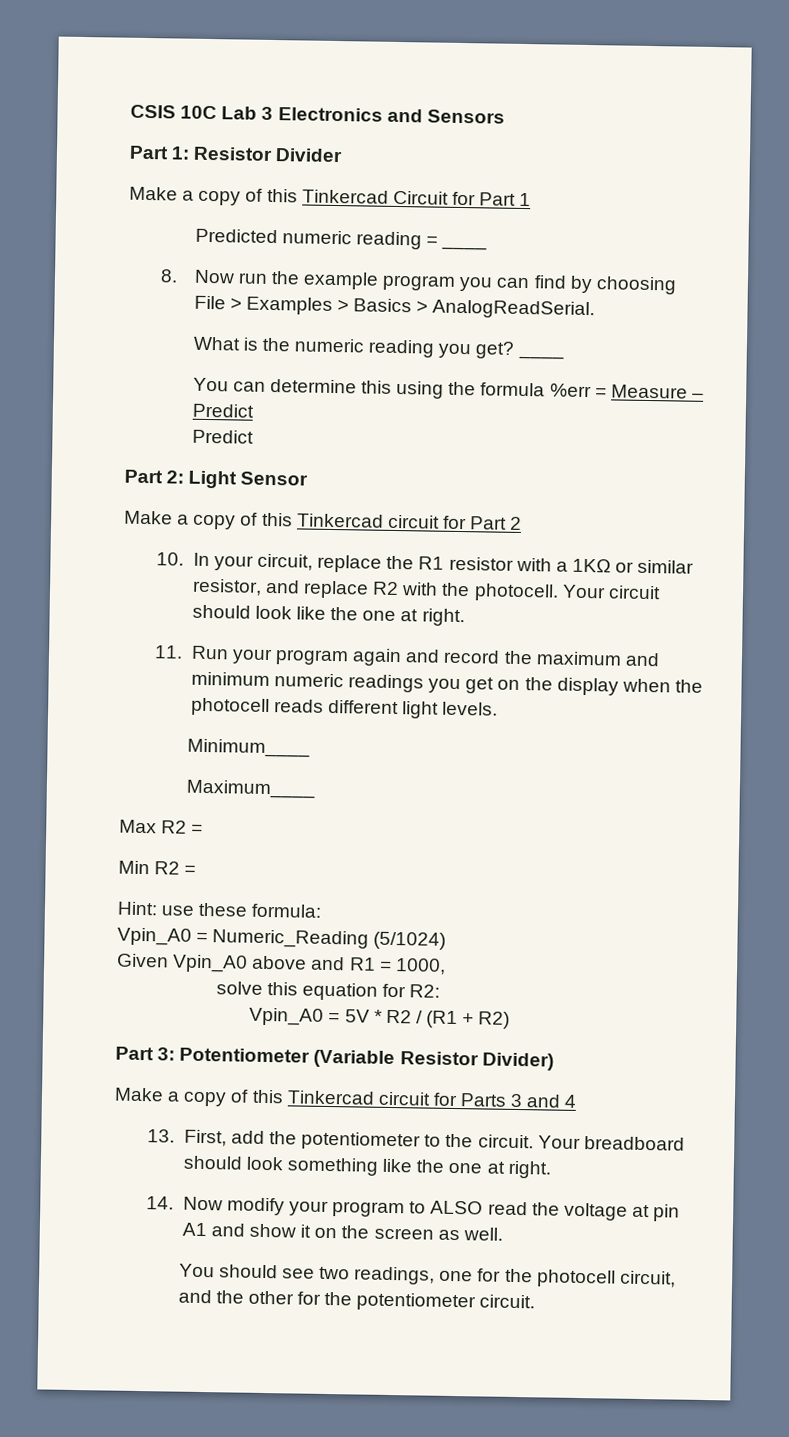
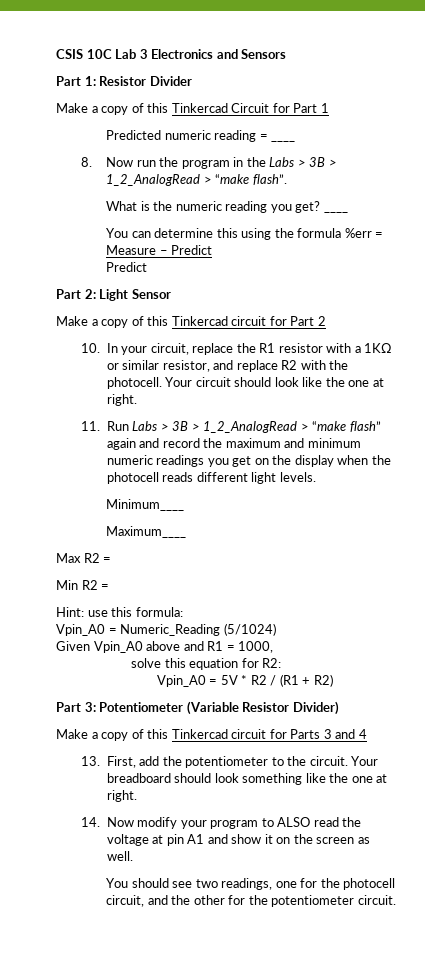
[303,271,677,295] [193,295,596,320] example program you can find by choosing File > Examples > Basics > AnalogReadSerial. -> [181,157,337,169] [106,174,287,186] program in the Labs > 3B > 1_2_AnalogRead > “make flash”.
[231,648,350,666] your program -> [132,421,381,433] Labs > 3B > 1_2_AnalogRead > “make flash”
[198,902,249,917] these -> [111,607,133,617] this

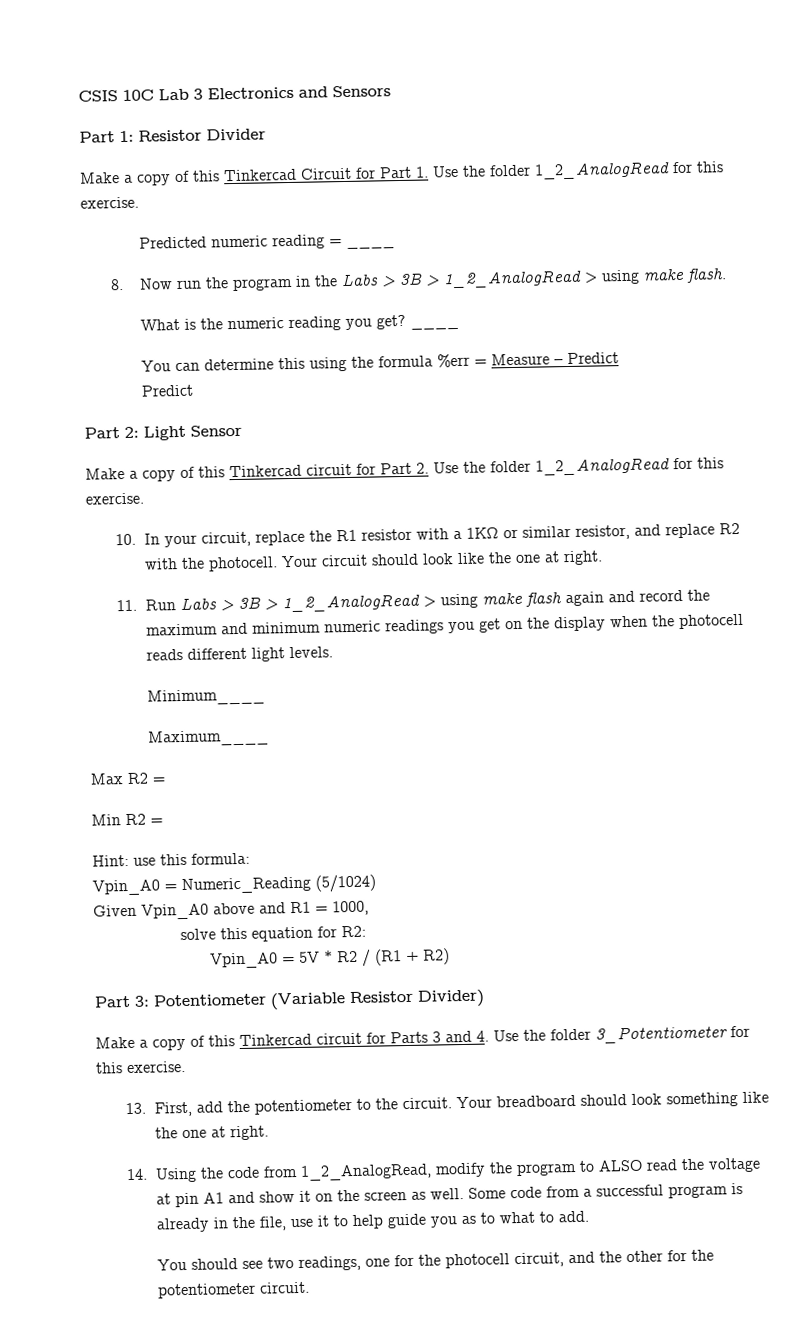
[320,103,329,113] 1 -> [415,161,724,180] [80,196,139,209] 1. Use the folder 1_2_AnalogRead for this exercise.
[215,174,287,185] “make flash”. -> [601,268,728,285] using make flash.
[317,316,326,326] 2 -> [416,457,724,476] [85,492,144,505] 2. Use the folder 1_2_AnalogRead for this exercise.
[312,421,381,432] “make flash” -> [440,592,563,609] using make flash
[358,729,367,739] 4 -> [476,1025,750,1044] [95,1061,186,1074] 4. Use the folder 3_Potentiometer for this exercise.
[106,817,207,829] Now modify your -> [155,1162,514,1183] Using the code from 1_2_AnalogRead, modify the
(133, 856) none -> [468,1182,744,1199] [156,1210,590,1233] Some code from a successful program is already in the file, use it to help guide you as to what to add.

